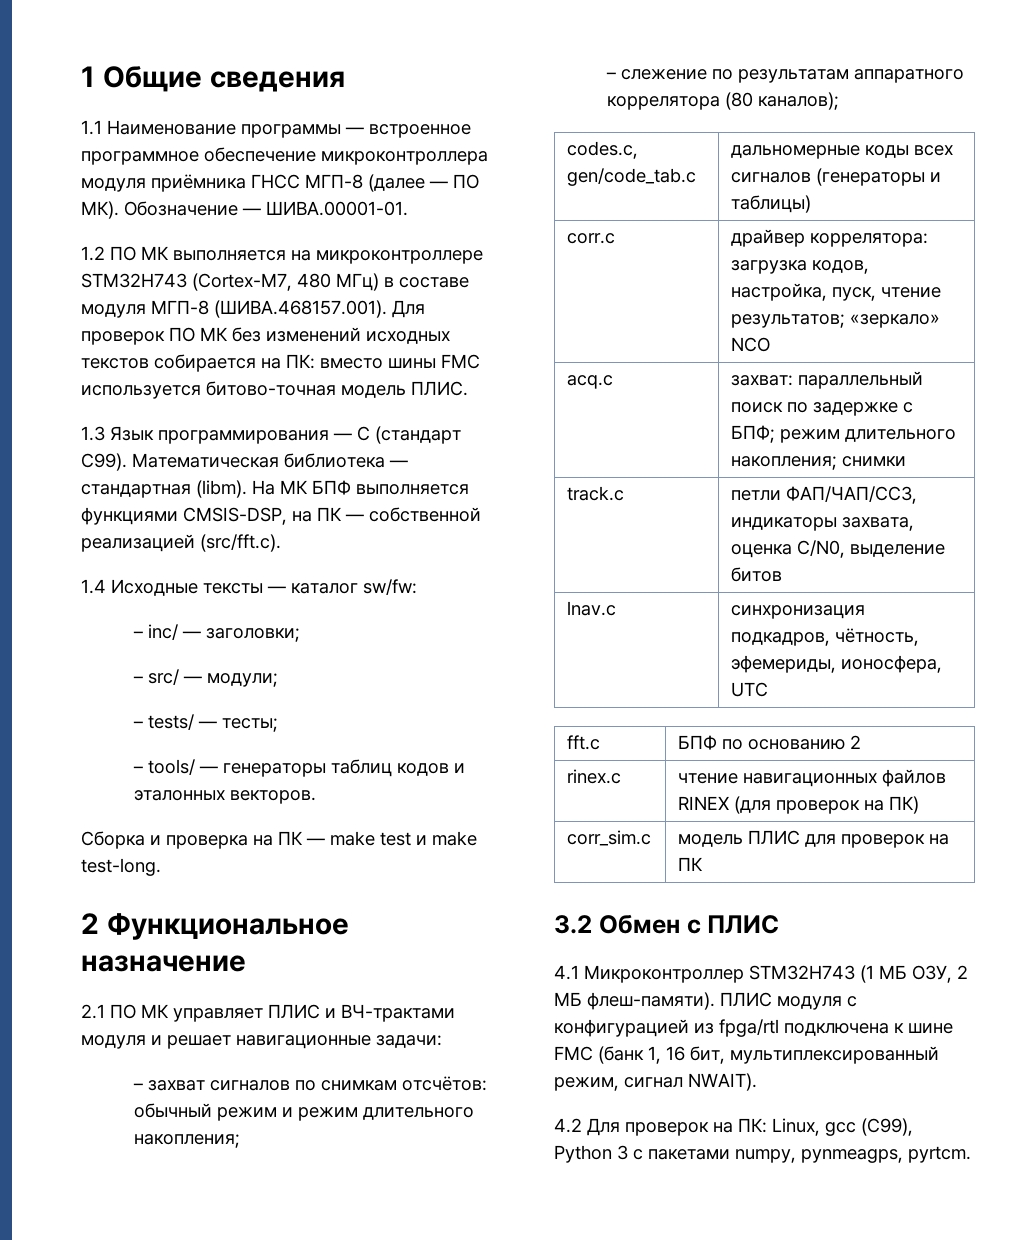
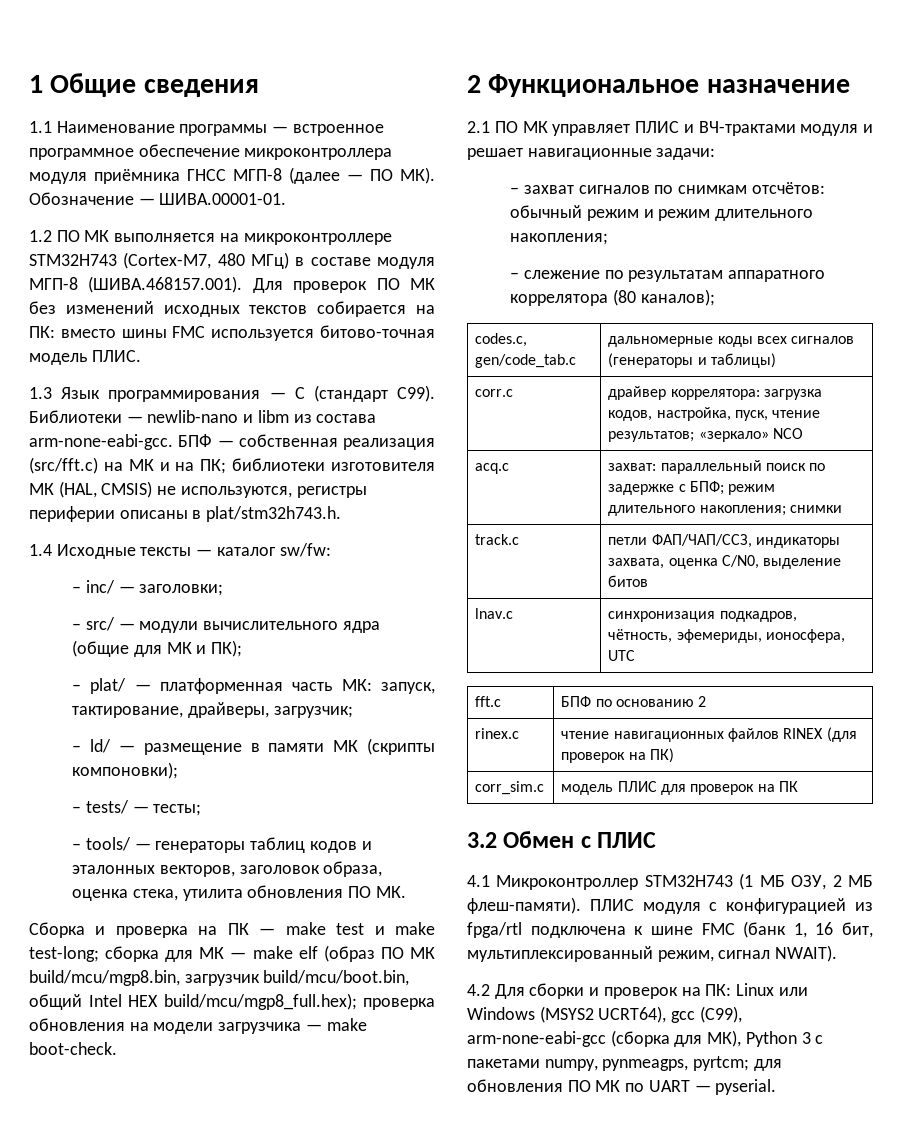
[132,453,408,468] [81,480,469,498] [81,507,481,525] [81,534,281,552] Математическая библиотека — стандартная (libm). На МК БПФ выполняется функциями CMSIS-DSP, на ПК — собственной реализацией (src/fft.c). -> [29,410,377,423] [29,434,435,450] [29,457,435,474] [29,481,367,498] [29,506,342,522] Библиотеки — newlib-nano и libm из состава arm-none-eabi-gcc. БПФ — собственная реализация (src/fft.c) на МК и на ПК; библиотеки изготовителя МК (HAL, CMSIS) не используются, регистры периферии описаны в plat/stm32h743.h.
[207,673,279,687] модули; -> [139,621,380,633] [72,640,243,657] [72,678,435,694] [72,702,353,718] [72,738,435,755] [72,762,179,779] модули вычислительного ядра (общие для МК и ПК); // – plat/ — платформенная часть МК: запуск, тактирование, драйверы, загрузчик; // – ld/ — размещение в памяти МК (скрипты компоновки);
[230,790,317,804] векторов. -> [159,861,383,877] [72,885,406,901] векторов, заголовок образа, оценка стека, утилита обновления ПО МК.
[81,858,161,876] test-long. -> [29,945,435,962] [29,970,410,986] [29,993,435,1010] [29,1018,367,1034] [29,1042,117,1055] test-long; сборка для МК — make elf (образ ПО МК build/mcu/mgp8.bin, загрузчик build/mcu/boot.bin, общий Intel HEX build/mcu/mgp8_full.hex); проверка обновления на модели загрузчика — make boot-check.
(620, 1127) none -> [529,983,600,999] сборки и
[772,1118,913,1136] Linux, gcc (C99), -> [736,983,808,996] [467,1006,742,1023] [467,1030,742,1047] Linux или Windows (MSYS2 UCRT64), gcc (C99), arm-none-eabi-gcc (сборка для МК),
[908,1146,971,1163] pyrtcm. -> [693,1056,782,1071] [467,1079,777,1095] pyrtcm; для обновления ПО МК по UART — pyserial.

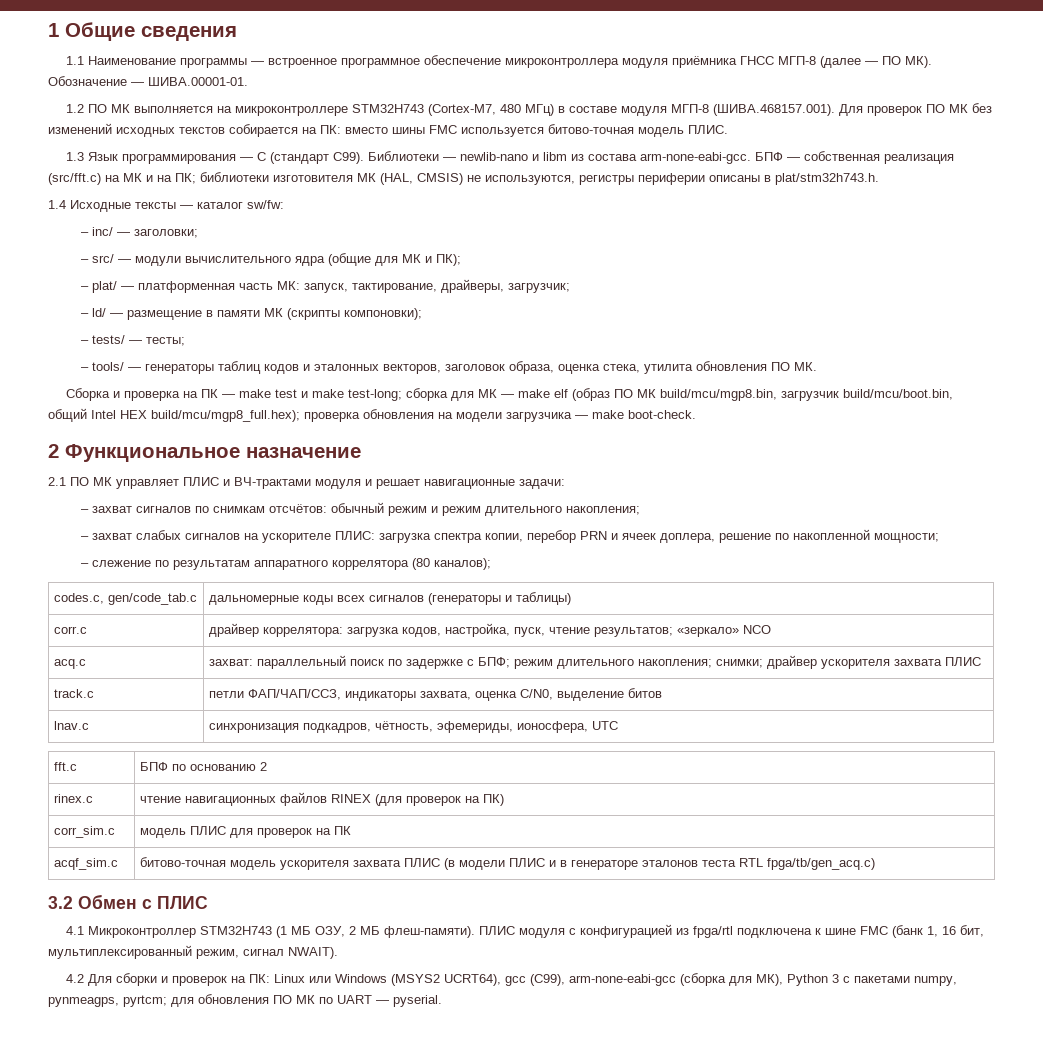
(609, 239) none -> [81,529,940,543] // – захват слабых сигналов на ускорителе ПЛИС: загрузка спектра копии, перебор PRN и ячеек доплера, решение по накопленной мощности;
[790,505,843,513] снимки -> [715,655,981,669] снимки; драйвер ускорителя захвата ПЛИС
(799, 786) none -> [53,858,118,870] [139,857,875,870] // acqf_sim.c | битово-точная модель ускорителя захвата ПЛИС (в модели ПЛИС и в генераторе эталонов теста RTL fpga/tb/gen_acq.c)

